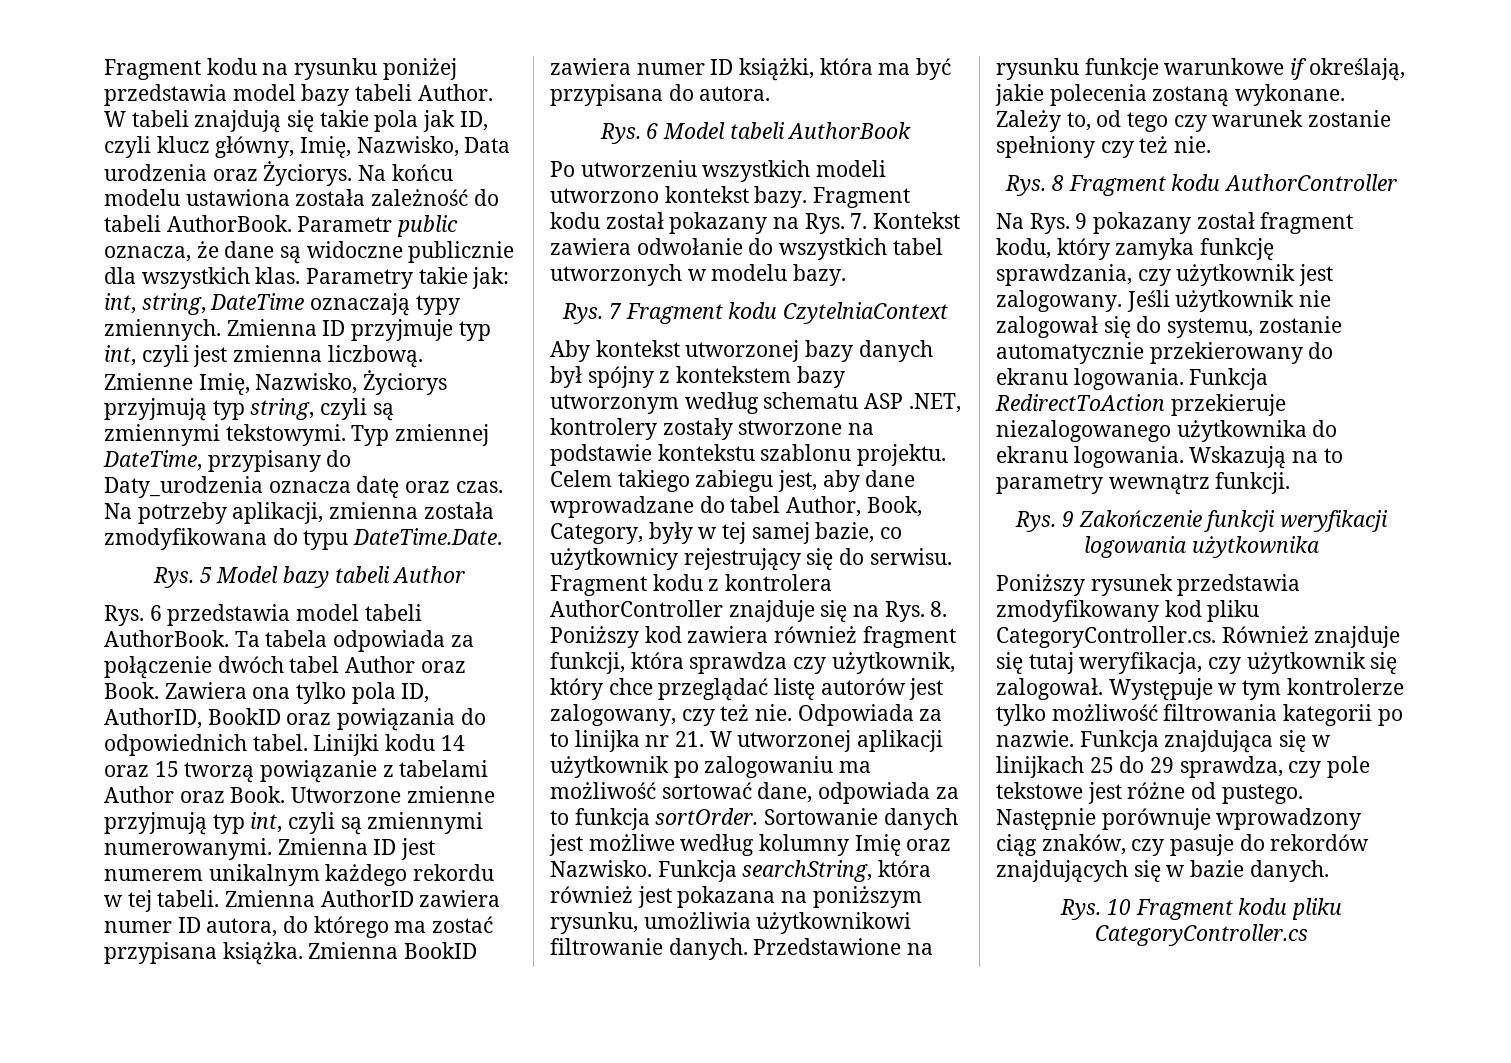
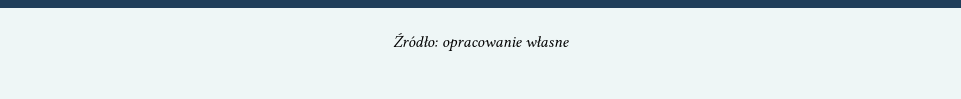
[104,58,457,80] [104,84,493,106] [104,110,488,133] [104,136,511,158] [104,161,453,186] [104,189,499,206] [104,215,459,237] [104,241,515,264] [104,267,510,289] [104,293,460,316] [104,319,491,341] [104,345,423,368] [104,370,448,395] [104,398,394,421] [104,424,490,446] [103,450,352,472] [104,476,503,498] [104,502,494,524] [104,528,503,550] [152,566,466,588] [104,604,422,626] [104,630,474,652] [104,656,466,679] [104,682,430,704] [104,708,486,731] [104,734,465,756] [104,760,489,783] [104,786,495,803] [104,812,484,835] [104,838,436,860] [104,864,495,886] [104,890,501,912] [104,916,494,938] [104,942,478,965] [550,58,952,81] [550,84,771,106] [599,122,912,144] [550,160,887,182] [550,186,911,208] [550,212,961,234] [550,238,943,260] [550,264,847,286] [562,302,948,324] [550,340,933,362] [550,366,845,388] [550,392,961,414] [550,418,875,440] [550,444,947,466] [550,470,916,492] [550,496,922,518] [550,522,903,544] [550,548,952,571] [550,574,833,596] [550,600,948,622] [550,626,956,648] [550,652,955,674] [550,678,944,701] [550,704,943,726] [550,730,944,752] [550,756,872,778] [550,782,959,804] [550,808,958,830] [549,834,952,856] [550,860,932,882] [550,886,922,908] [550,912,912,934] [550,938,934,960] [996,58,1405,81] [995,84,1346,107] [996,110,1392,132] [996,136,1212,158] [1005,174,1397,196] [996,212,1354,234] [996,238,1275,260] [996,264,1334,286] [996,290,1332,312] [996,316,1342,338] [996,342,1334,364] [996,368,1269,390] [995,394,1286,416] [996,420,1338,442] [996,446,1343,469] [996,472,1291,495] [1015,510,1388,532] [1084,536,1320,558] [996,574,1301,596] [996,600,1260,622] [996,626,1401,648] [996,652,1398,674] [996,678,1404,700] [996,704,1403,726] [996,730,1331,753] [996,756,1371,778] [996,782,1303,804] [996,808,1362,830] [996,834,1370,857] [996,860,1329,883] [1060,898,1342,920] [1095,924,1308,946] Fragment kodu na rysunku poniżej przedstawia model bazy tabeli Author. W tabeli znajdują się takie pola jak ID, czyli klucz główny, Imię, Nazwisko, Data urodzenia oraz Życiorys. Na końcu modelu ustawiona została zależność do tabeli AuthorBook. Parametr public oznacza, że dane są widoczne publicznie dla wszystkich klas. Parametry takie jak: int, string, DateTime oznaczają typy zmiennych. Zmienna ID przyjmuje typ int, czyli jest zmienna liczbową. Zmienne Imię, Nazwisko, Życiorys przyjmują typ string, czyli są zmiennymi tekstowymi. Typ zmiennej DateTime, przypisany do Daty_urodzenia oznacza datę oraz czas. Na potrzeby aplikacji, zmienna została zmodyfikowana do typu DateTime.Date. // Rys. 5 Model bazy tabeli Author // Rys. 6 przedstawia model tabeli AuthorBook. Ta tabela odpowiada za połączenie dwóch tabel Author oraz Book. Zawiera ona tylko pola ID, AuthorID, BookID oraz powiązania do odpowiednich tabel. Linijki kodu 14 oraz 15 tworzą powiązanie z tabelami Author oraz Book. Utworzone zmienne przyjmują typ int, czyli są zmiennymi numerowanymi. Zmienna ID jest numerem unikalnym każdego rekordu w tej tabeli. Zmienna AuthorID zawiera numer ID autora, do którego ma zostać przypisana książka. Zmienna BookID zawiera numer ID książki, która ma być przypisana do autora. // Rys. 6 Model tabeli AuthorBook // Po utworzeniu wszystkich modeli utworzono kontekst bazy. Fragment kodu został pokazany na Rys. 7. Kontekst zawiera odwołanie do wszystkich tabel utworzonych w modelu bazy. // Rys. 7 Fragment kodu CzytelniaContext // Aby kontekst utworzonej bazy danych był spójny z kontekstem bazy utworzonym według schematu ASP .NET, kontrolery zostały stworzone na podstawie kontekstu szablonu projektu. Celem takiego zabiegu jest, aby dane wprowadzane do tabel Author, Book, Category, były w tej samej bazie, co użytkownicy rejestrujący się do serwisu. Fragment kodu z kontrolera AuthorController znajduje się na Rys. 8. Poniższy kod zawiera również fragment funkcji, która sprawdza czy użytkownik, który chce przeglądać listę autorów jest zalogowany, czy też nie. Odpowiada za to linijka nr 21. W utworzonej aplikacji użytkownik po zalogowaniu ma możliwość sortować dane, odpowiada za to funkcja sortOrder. Sortowanie danych jest możliwe według kolumny Imię oraz Nazwisko. Funkcja searchString, która również jest pokazana na poniższym rysunku, umożliwia użytkownikowi filtrowanie danych. Przedstawione na rysunku funkcje warunkowe if określają, jakie polecenia zostaną wykonane. Zależy to, od tego czy warunek zostanie spełniony czy też nie. // Rys. 8 Fragment kodu AuthorController // Na Rys. 9 pokazany został fragment kodu, który zamyka funkcję sprawdzania, czy użytkownik jest zalogowany. Jeśli użytkownik nie zalogował się do systemu, zostanie automatycznie przekierowany do ekranu logowania. Funkcja RedirectToAction przekieruje niezalogowanego użytkownika do ekranu logowania. Wskazują na to parametry wewnątrz funkcji. // Rys. 9 Zakończenie funkcji weryfikacji logowania użytkownika // Poniższy rysunek przedstawia zmodyfikowany kod pliku CategoryController.cs. Również znajduje się tutaj weryfikacja, czy użytkownik się zalogował. Występuje w tym kontrolerze tylko możliwość filtrowania kategorii po nazwie. Funkcja znajdująca się w linijkach 25 do 29 sprawdza, czy pole tekstowe jest różne od pustego. Następnie porównuje wprowadzony ciąg znaków, czy pasuje do rekordów znajdujących się w bazie danych. // Rys. 10 Fragment kodu pliku CategoryController.cs -> [392,33,570,52] Źródło: opracowanie własne

